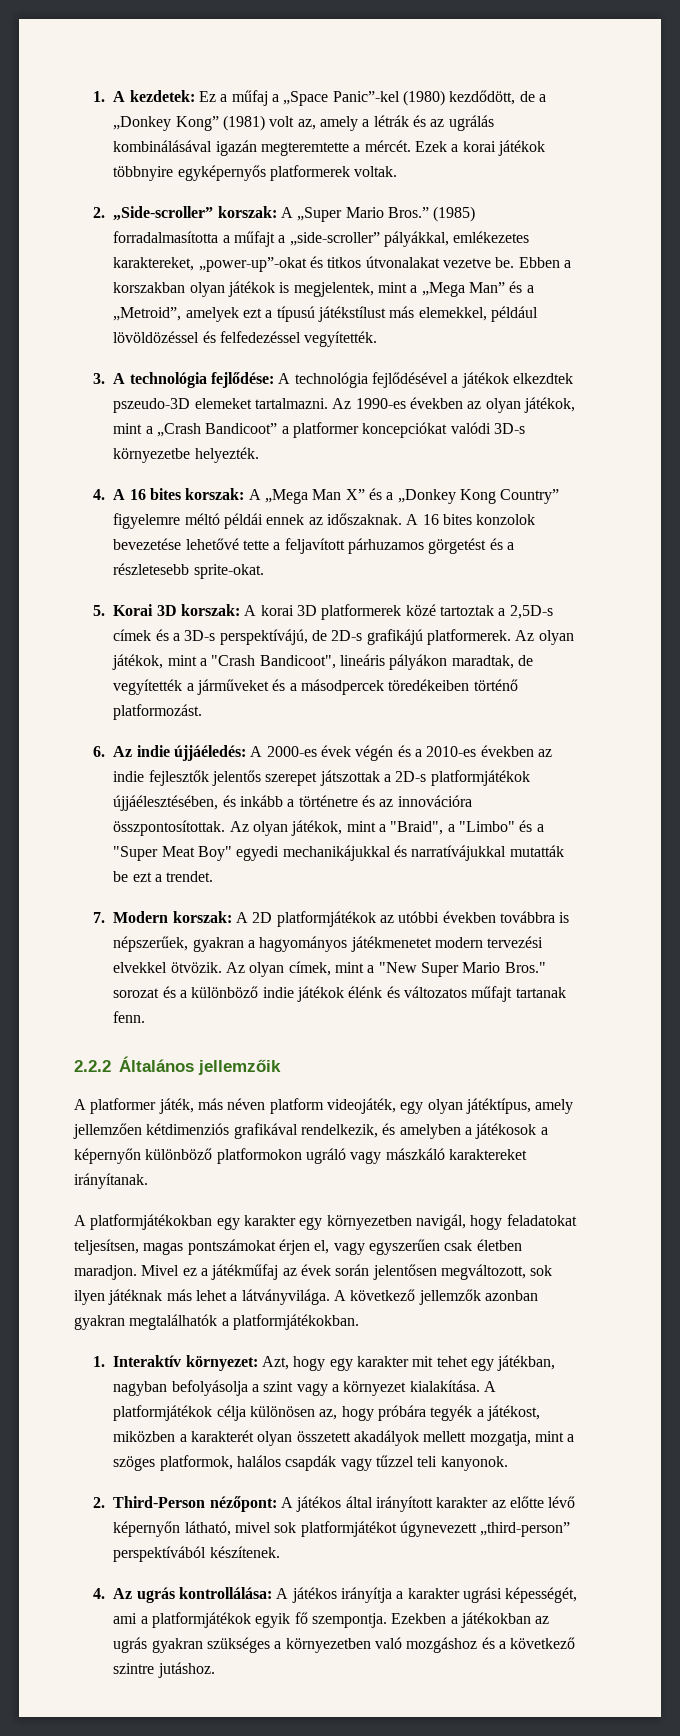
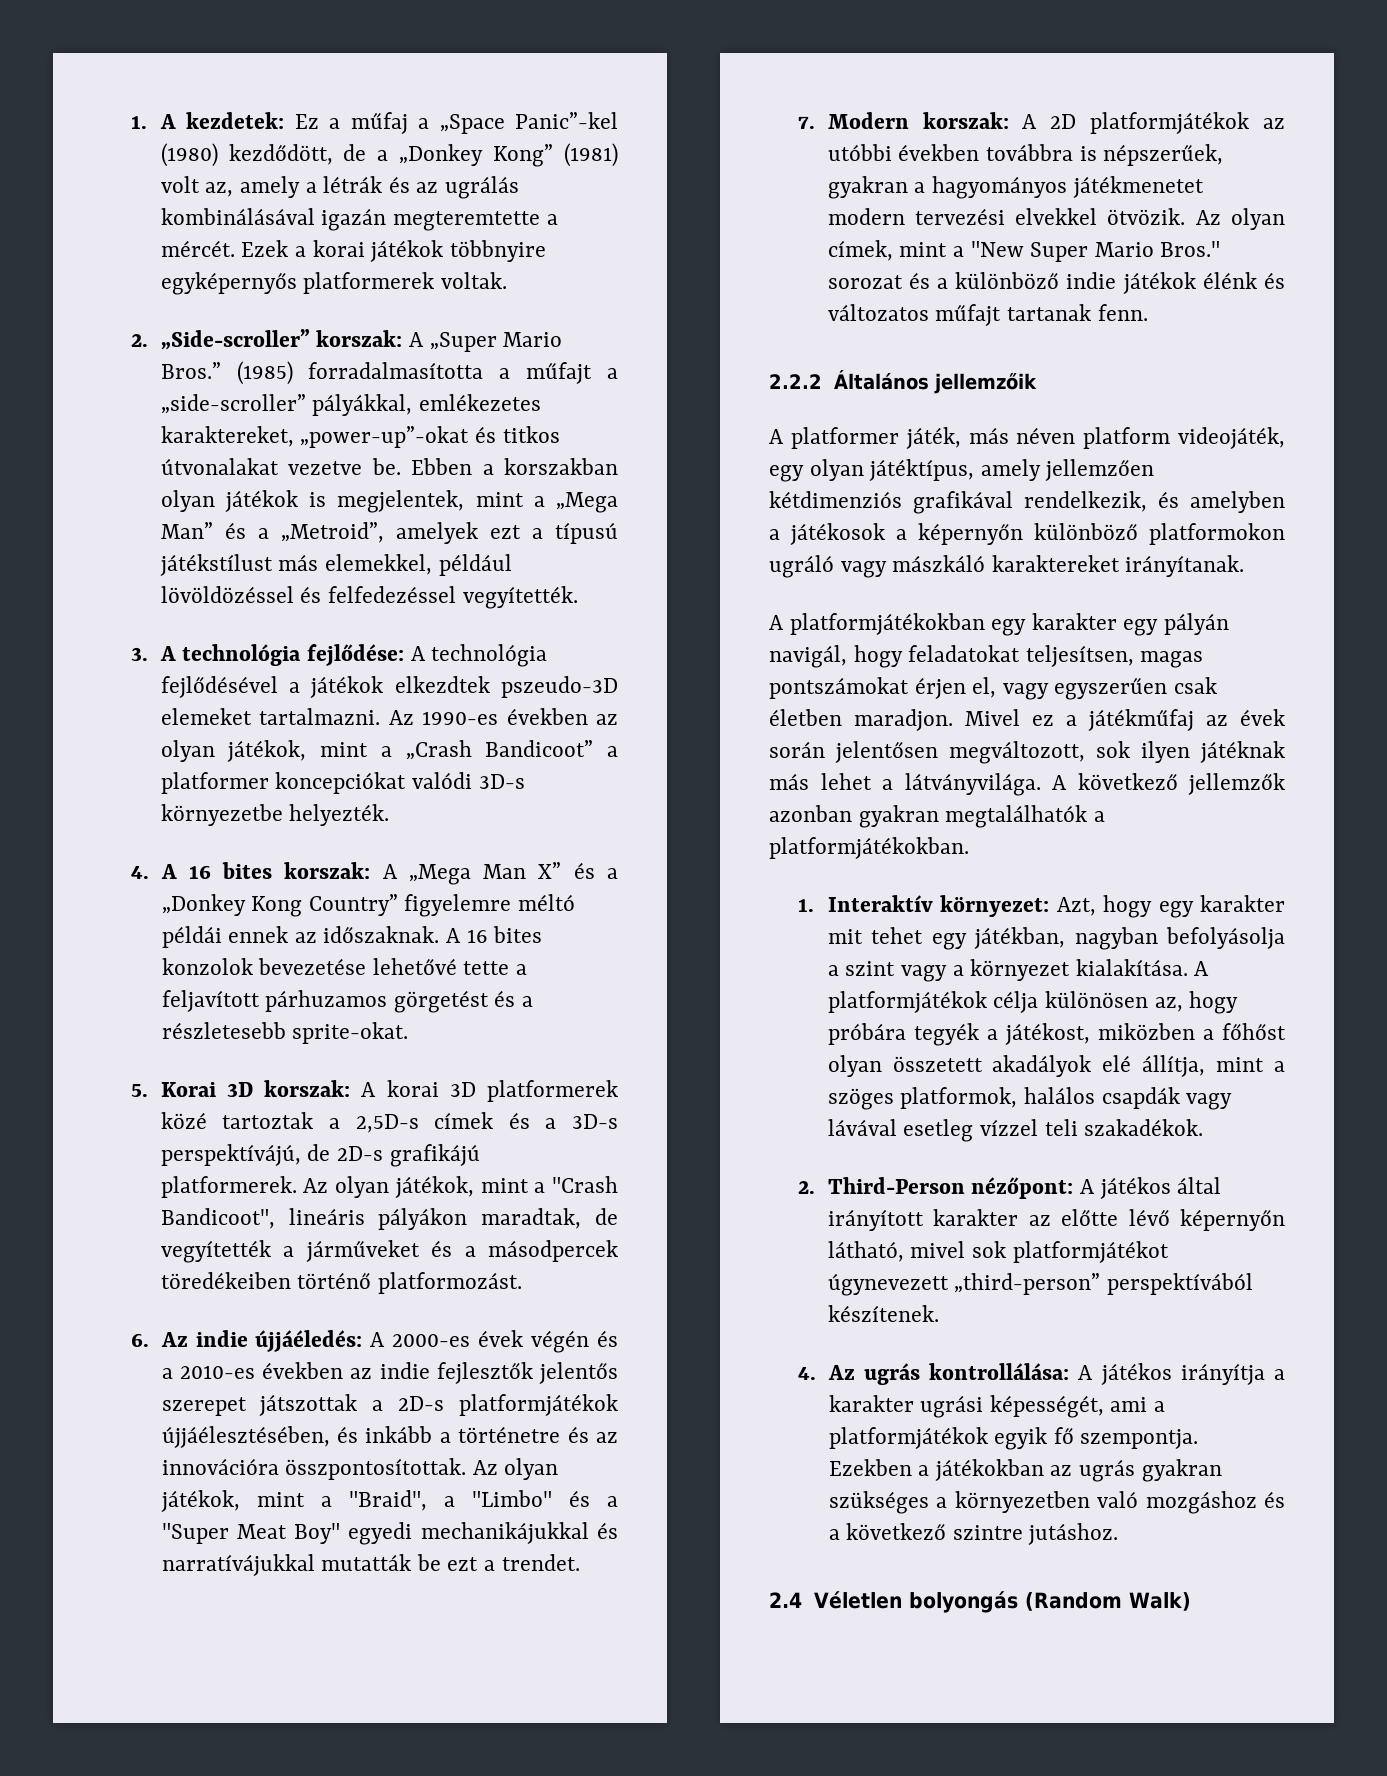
[326,1215,412,1230] környezetben -> [1164,613,1230,635] pályán
[191,1430,255,1442] karakterét -> [1222,1023,1286,1040] főhőst
[423,1431,531,1446] mellett mozgatja, -> [1102,1055,1206,1077] elé állítja,
[376,1455,508,1471] tűzzel teli kanyonok. -> [827,1119,1204,1142] lávával esetleg vízzel teli szakadékok.
(215, 1670) none -> [769,1591,1192,1613] // 2.4 Véletlen bolyongás (Random Walk)

